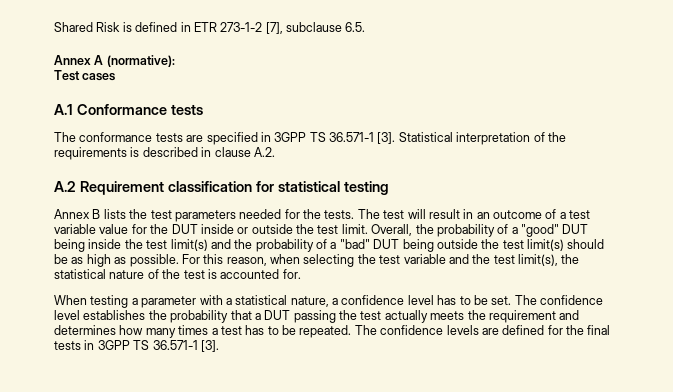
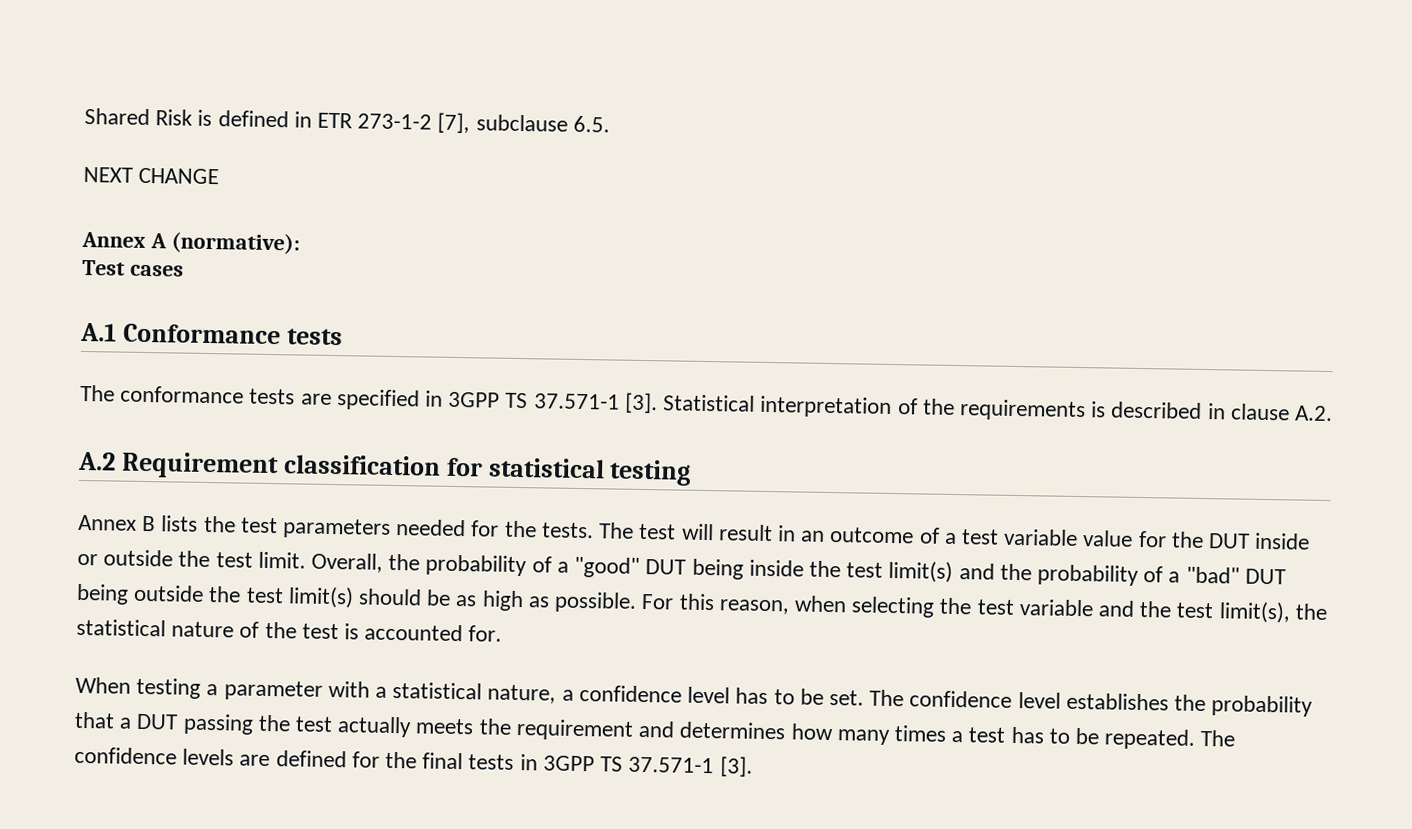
(366, 27) none -> [83,166,220,185] // NEXT CHANGE
[329,132,374,142] 36.571-1 -> [533,393,620,410] 37.571-1
[152,340,198,350] 36.571-1 -> [628,756,715,774] 37.571-1

